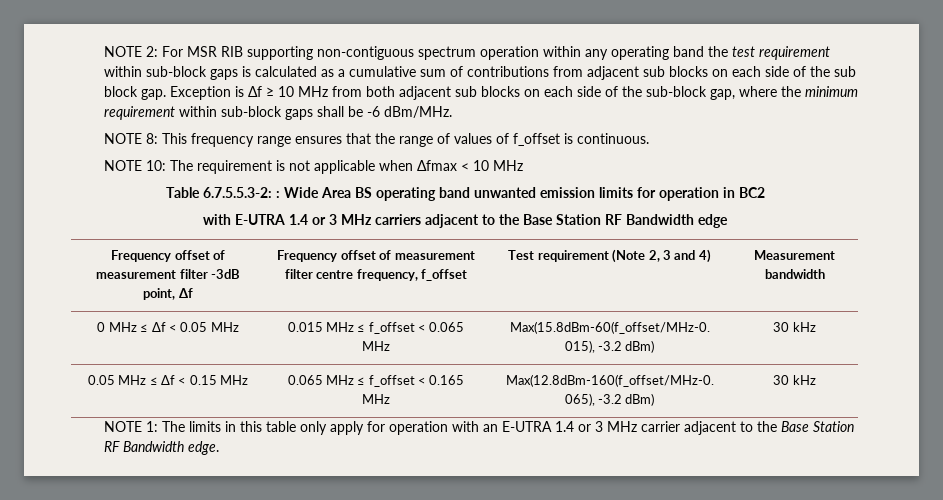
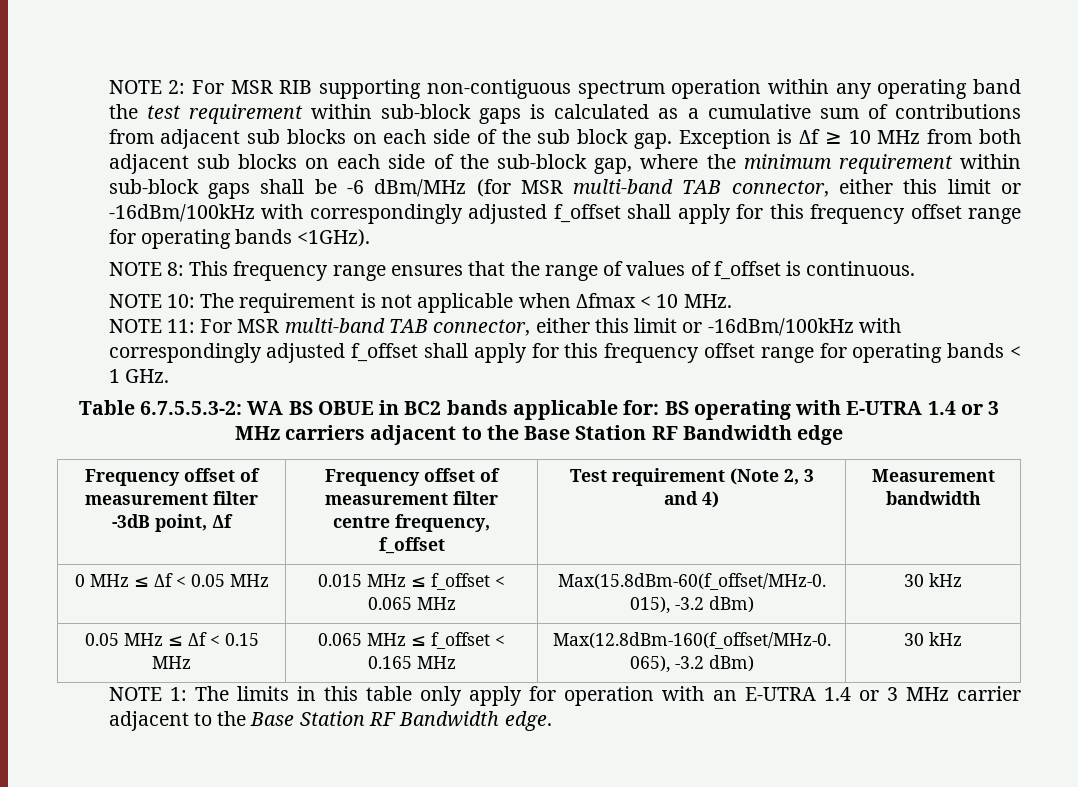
[383,106,452,118] dBm/MHz. -> [374,179,1022,197] [108,204,1022,224] [108,229,371,249] dBm/MHz (for MSR multi-band TAB connector, either this limit or -16dBm/100kHz with correspondingly adjusted f_offset shall apply for this frequency offset range for operating bands <1GHz).
[492,160,523,171] [165,187,765,201] MHz // Table 6.7.5.5.3-2: : Wide Area BS operating band unwanted emission limits for operation in BC2 // -> [683,294,732,308] [108,318,901,336] [108,343,1021,363] [108,369,169,383] [78,400,791,420] MHz. // NOTE 11: For MSR multi-band TAB connector, either this limit or -16dBm/100kHz with correspondingly adjusted f_offset shall apply for this frequency offset range for operating bands < 1 GHz. // Table 6.7.5.5.3-2: WA BS OBUE in BC2 bands applicable for: BS operating

